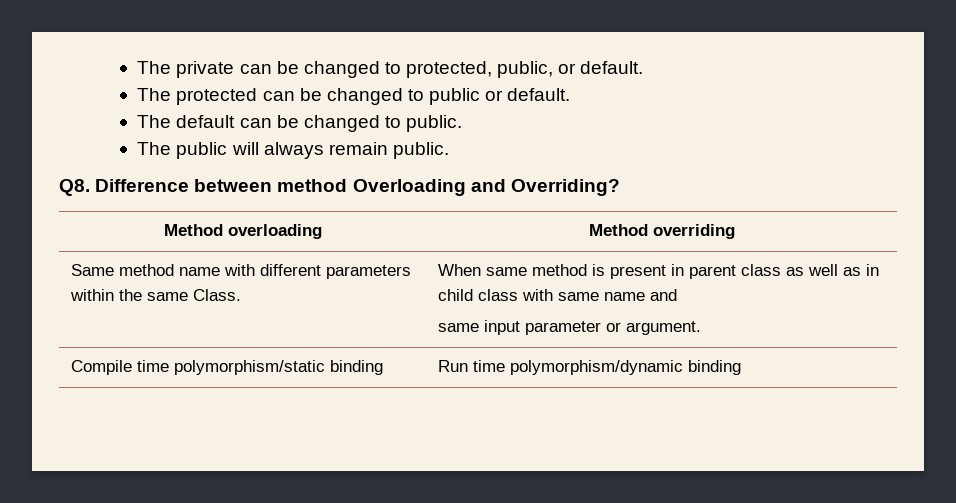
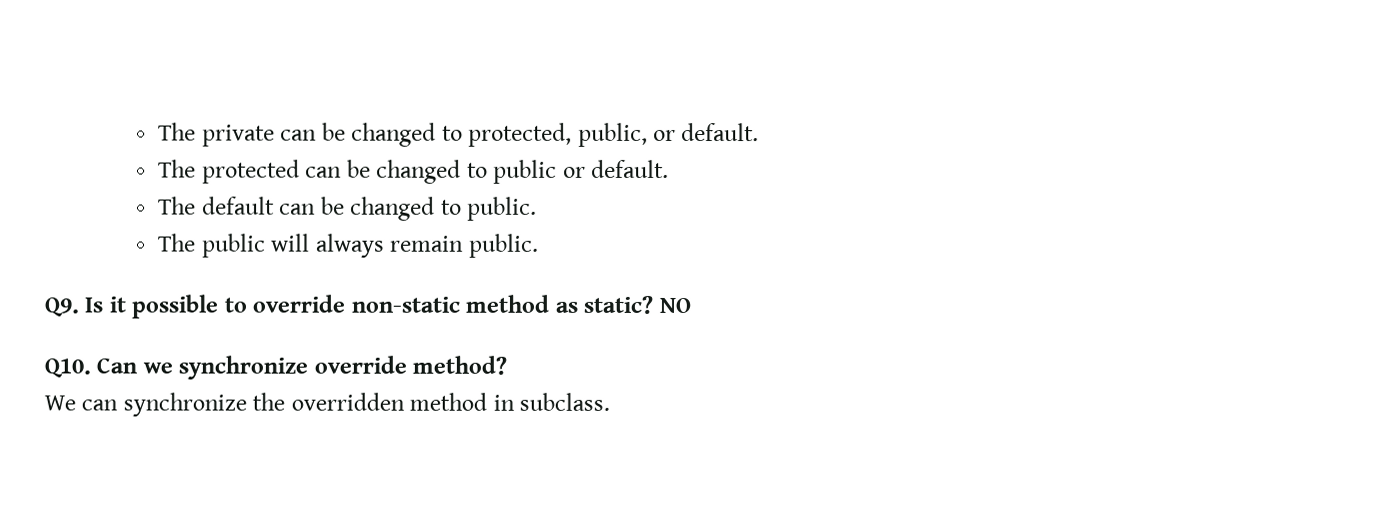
[59,179,620,196] [164,224,322,239] [588,224,735,239] [70,264,411,279] [69,289,241,301] [437,264,879,279] [437,289,677,301] [437,320,701,335] [70,360,383,375] [437,360,741,375] Q8. Difference between method Overloading and Overriding? // Method overloading | Method overriding // Same method name with different parameters within the same Class. | When same method is present in parent class as well as in child class with same name and // same input parameter or argument. // Compile time polymorphism/static binding | Run time polymorphism/dynamic binding -> [44,294,691,319] [44,355,508,380] [44,392,611,417] Q9. Is it possible to override non-static method as static? NO // Q10. Can we synchronize override method? // We can synchronize the overridden method in subclass.

